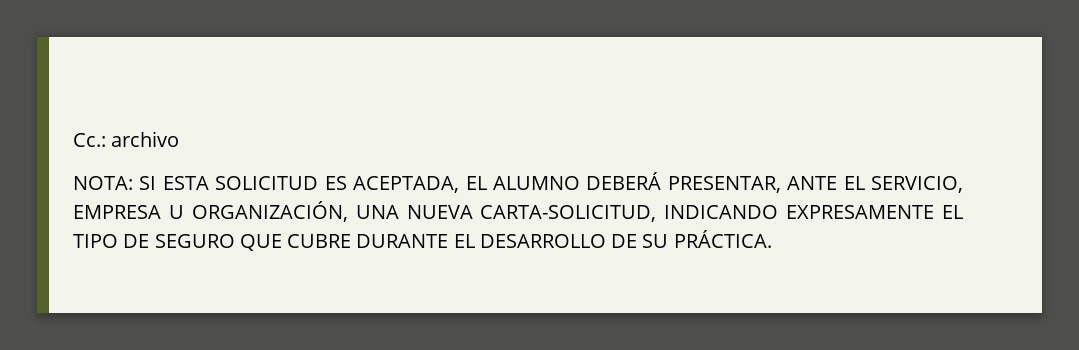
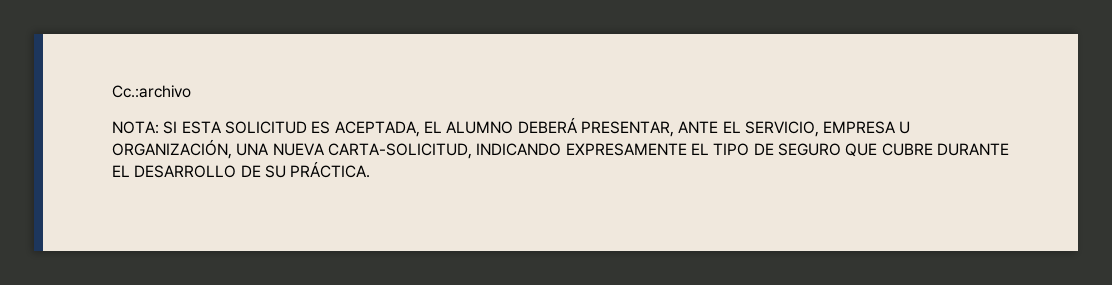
[73,131,180,147] Cc.: archivo -> [112,85,191,98] Cc.:archivo

